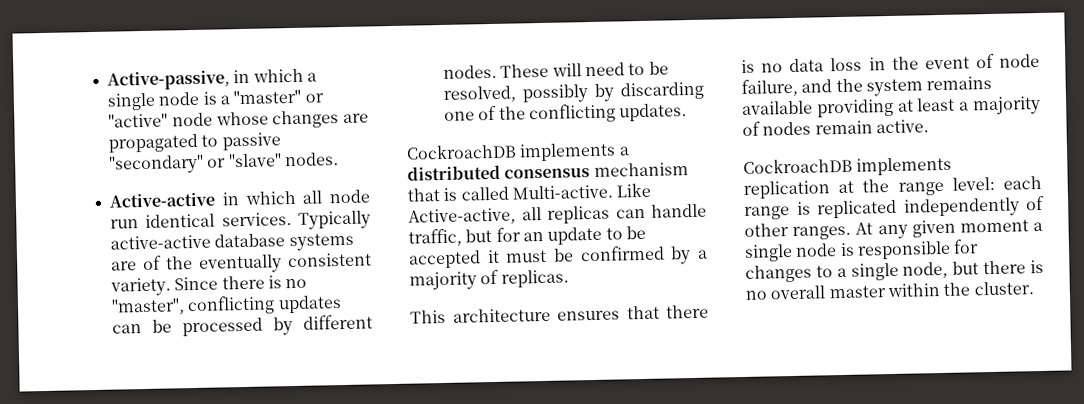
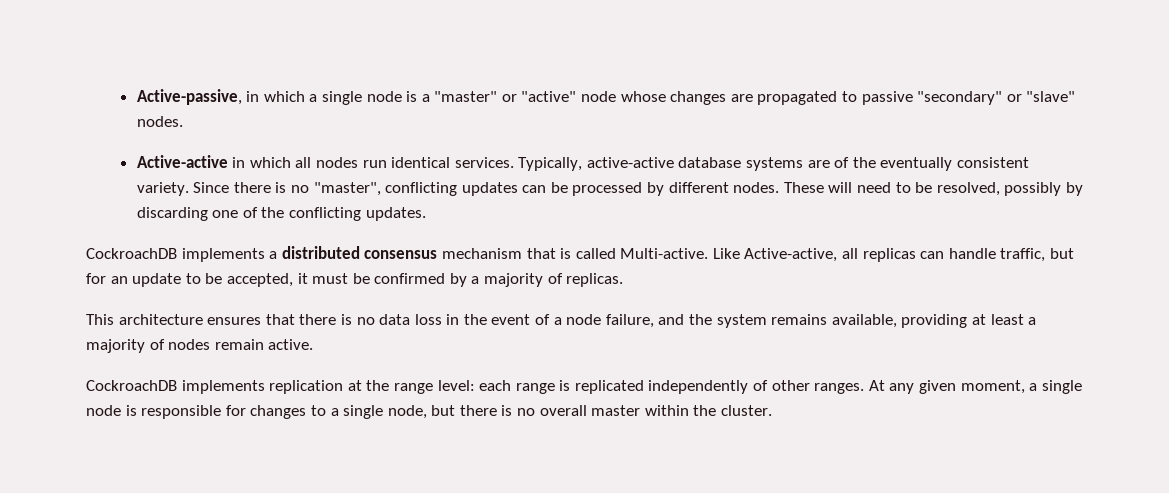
[329,189,370,204] node -> [315,157,358,168] nodes
[298,210,371,230] Typically -> [518,157,583,171] Typically,
[408,250,481,269] accepted -> [226,273,293,287] accepted,
(995, 61) none -> [553,317,562,325] a
[742,100,813,115] available -> [831,314,897,328] available,
[959,219,1029,233] moment -> [960,380,1025,394] moment,

